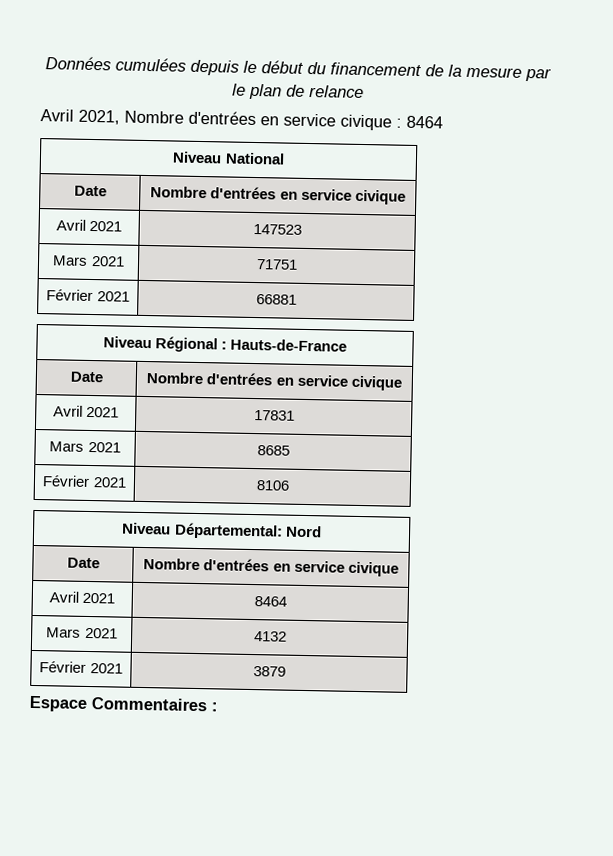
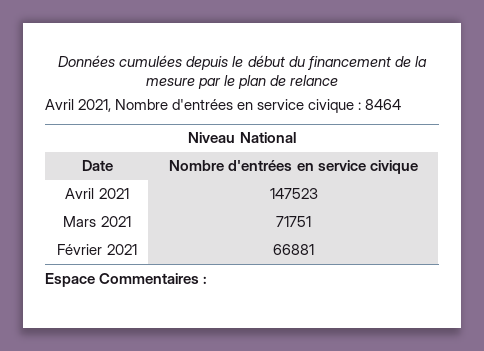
[102,336,348,353] [69,371,103,383] [146,372,402,391] [52,405,120,418] [253,410,295,421] [49,441,121,453] [256,445,290,456] [42,475,127,488] [255,480,290,491] [122,522,322,540] [66,557,100,569] [143,558,399,577] [48,591,116,604] [253,596,287,607] [46,627,118,639] [253,631,287,642] [39,661,123,674] [252,666,286,677] // Niveau Régional : Hauts-de-France // Date | Nombre d'entrées en service civique // Avril 2021 | 17831 // Mars 2021 | 8685 // Février 2021 | 8106 // Niveau Départemental: Nord // Date | Nombre d'entrées en service civique // Avril 2021 | 8464 // Mars 2021 | 4132 // Février 2021 | 3879 -> (314, 249) none

